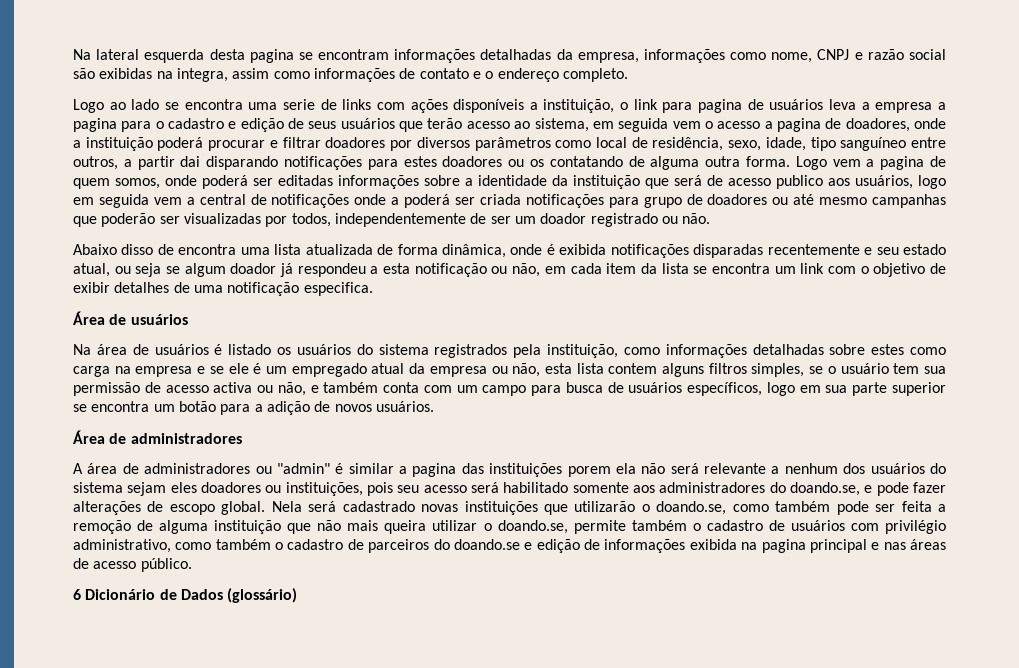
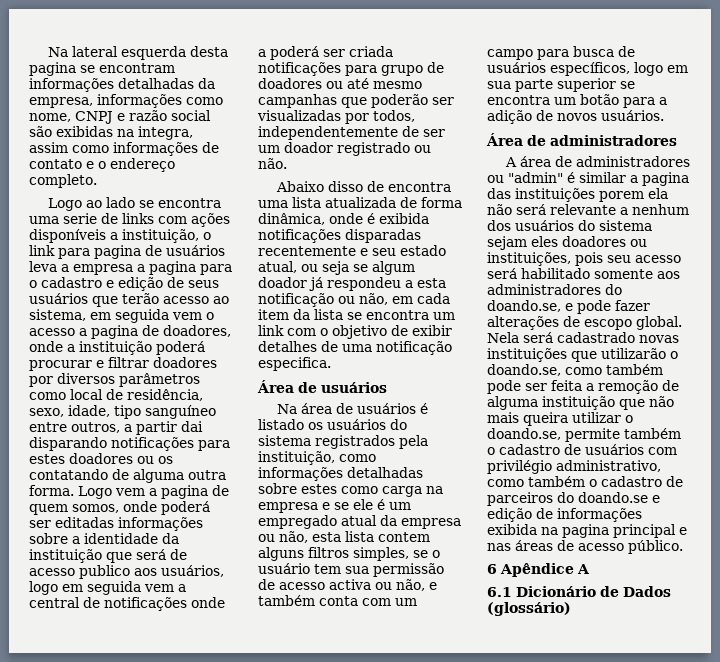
(81, 594) none -> [500,563,590,577] [487,587,512,597] Apêndice A // 6.1

